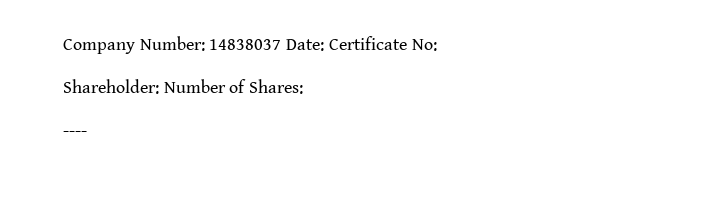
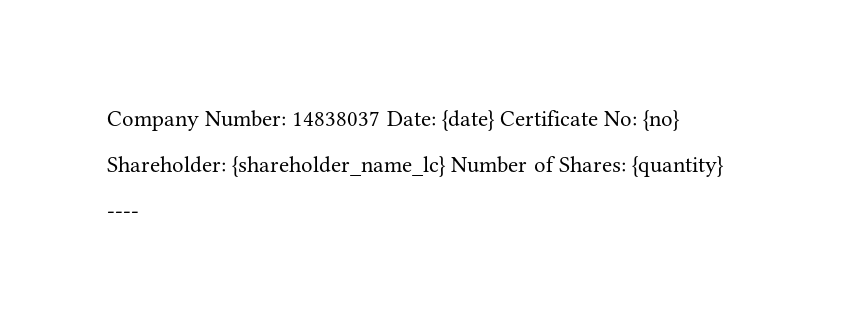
(325, 45) none -> [441,110,495,131] {date}
(437, 45) none -> [643,110,681,131] {no}
(159, 86) none -> [232,156,447,177] {shareholder_name_lc}
(304, 86) none -> [632,156,725,177] {quantity}

